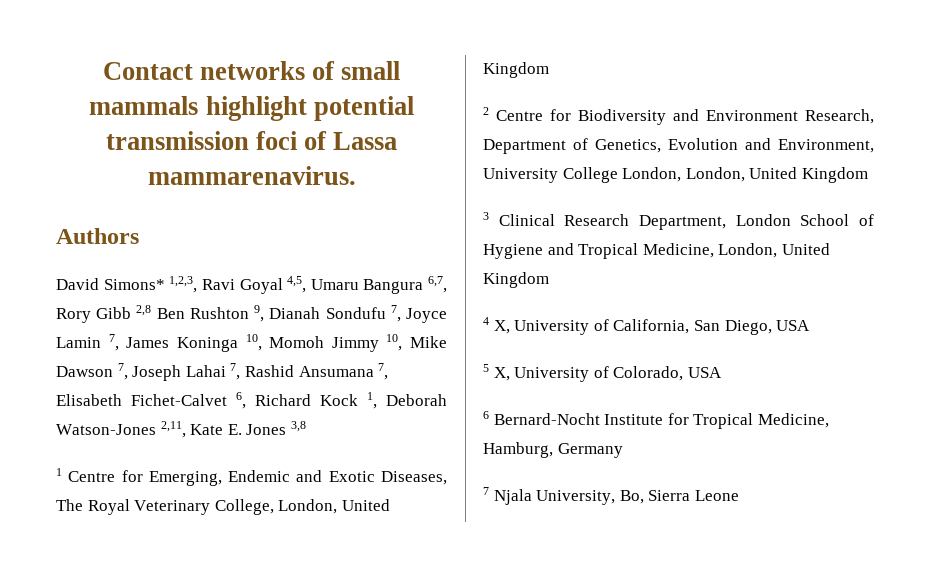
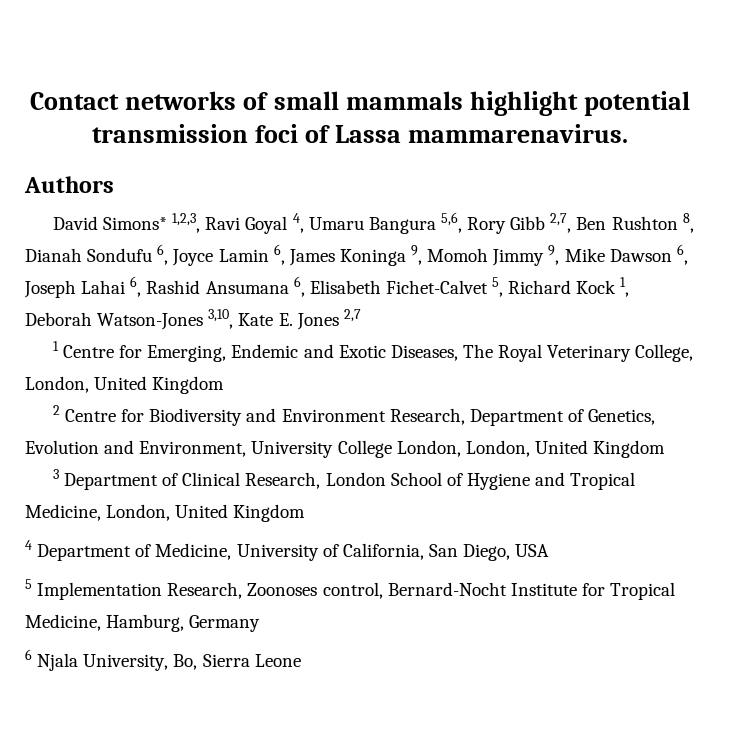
[287,276,307,293] 4,5, -> [292,213,304,233] 4,
[428,276,447,293] 6,7, -> [440,212,462,233] 5,6,
[136,305,152,316] 2,8 -> [550,213,572,233] 2,7,
[254,305,265,322] 9, -> [682,213,694,233] 8,
[390,305,401,322] 7, -> [157,244,169,265] 6,
[108,334,119,351] 7, -> [273,244,285,265] 6,
[245,334,262,351] 10, -> [411,245,423,265] 9,
[386,334,403,351] 10, -> [548,245,560,265] 9,
[117,363,128,380] 7, -> [676,244,688,265] 6,
[230,363,241,380] 7, -> [130,276,142,297] 6,
[378,363,389,380] 7, -> [293,276,305,297] 6,
[236,392,246,409] 6, -> [492,277,504,297] 5,
[160,421,186,438] 2,11, -> [208,309,234,329] 3,10,
[290,421,306,432] 3,8 -> [343,309,361,322] 2,7
[498,214,726,230] Clinical Research Department, -> [64,472,321,490] Department of Clinical Research,
[493,320,510,334] X, -> [37,543,232,561] Department of Medicine,
[493,366,722,382] [483,411,489,419] X, University of Colorado, USA // 6 -> [37,582,383,600] Implementation Research, Zoonoses control,
[483,487,489,495] 7 -> [25,649,32,660] 6

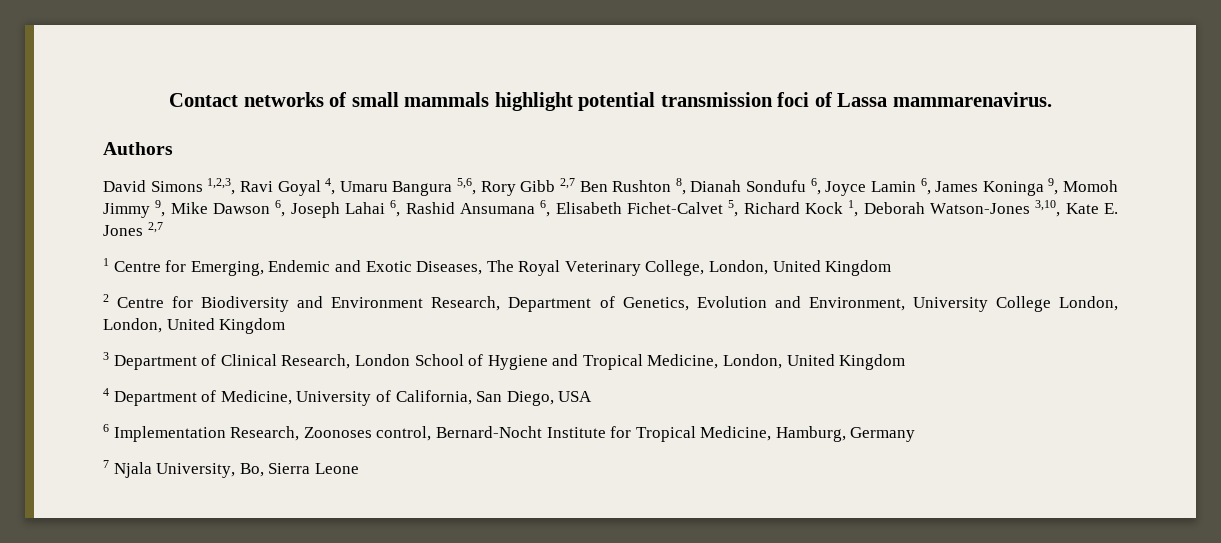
[103,217,168,230] Simons* -> [150,181,203,192] Simons
[550,213,572,233] 2,7, -> [559,178,575,189] 2,7
[25,579,32,589] 5 -> [103,424,109,432] 6
[25,649,32,660] 6 -> [103,460,109,468] 7

